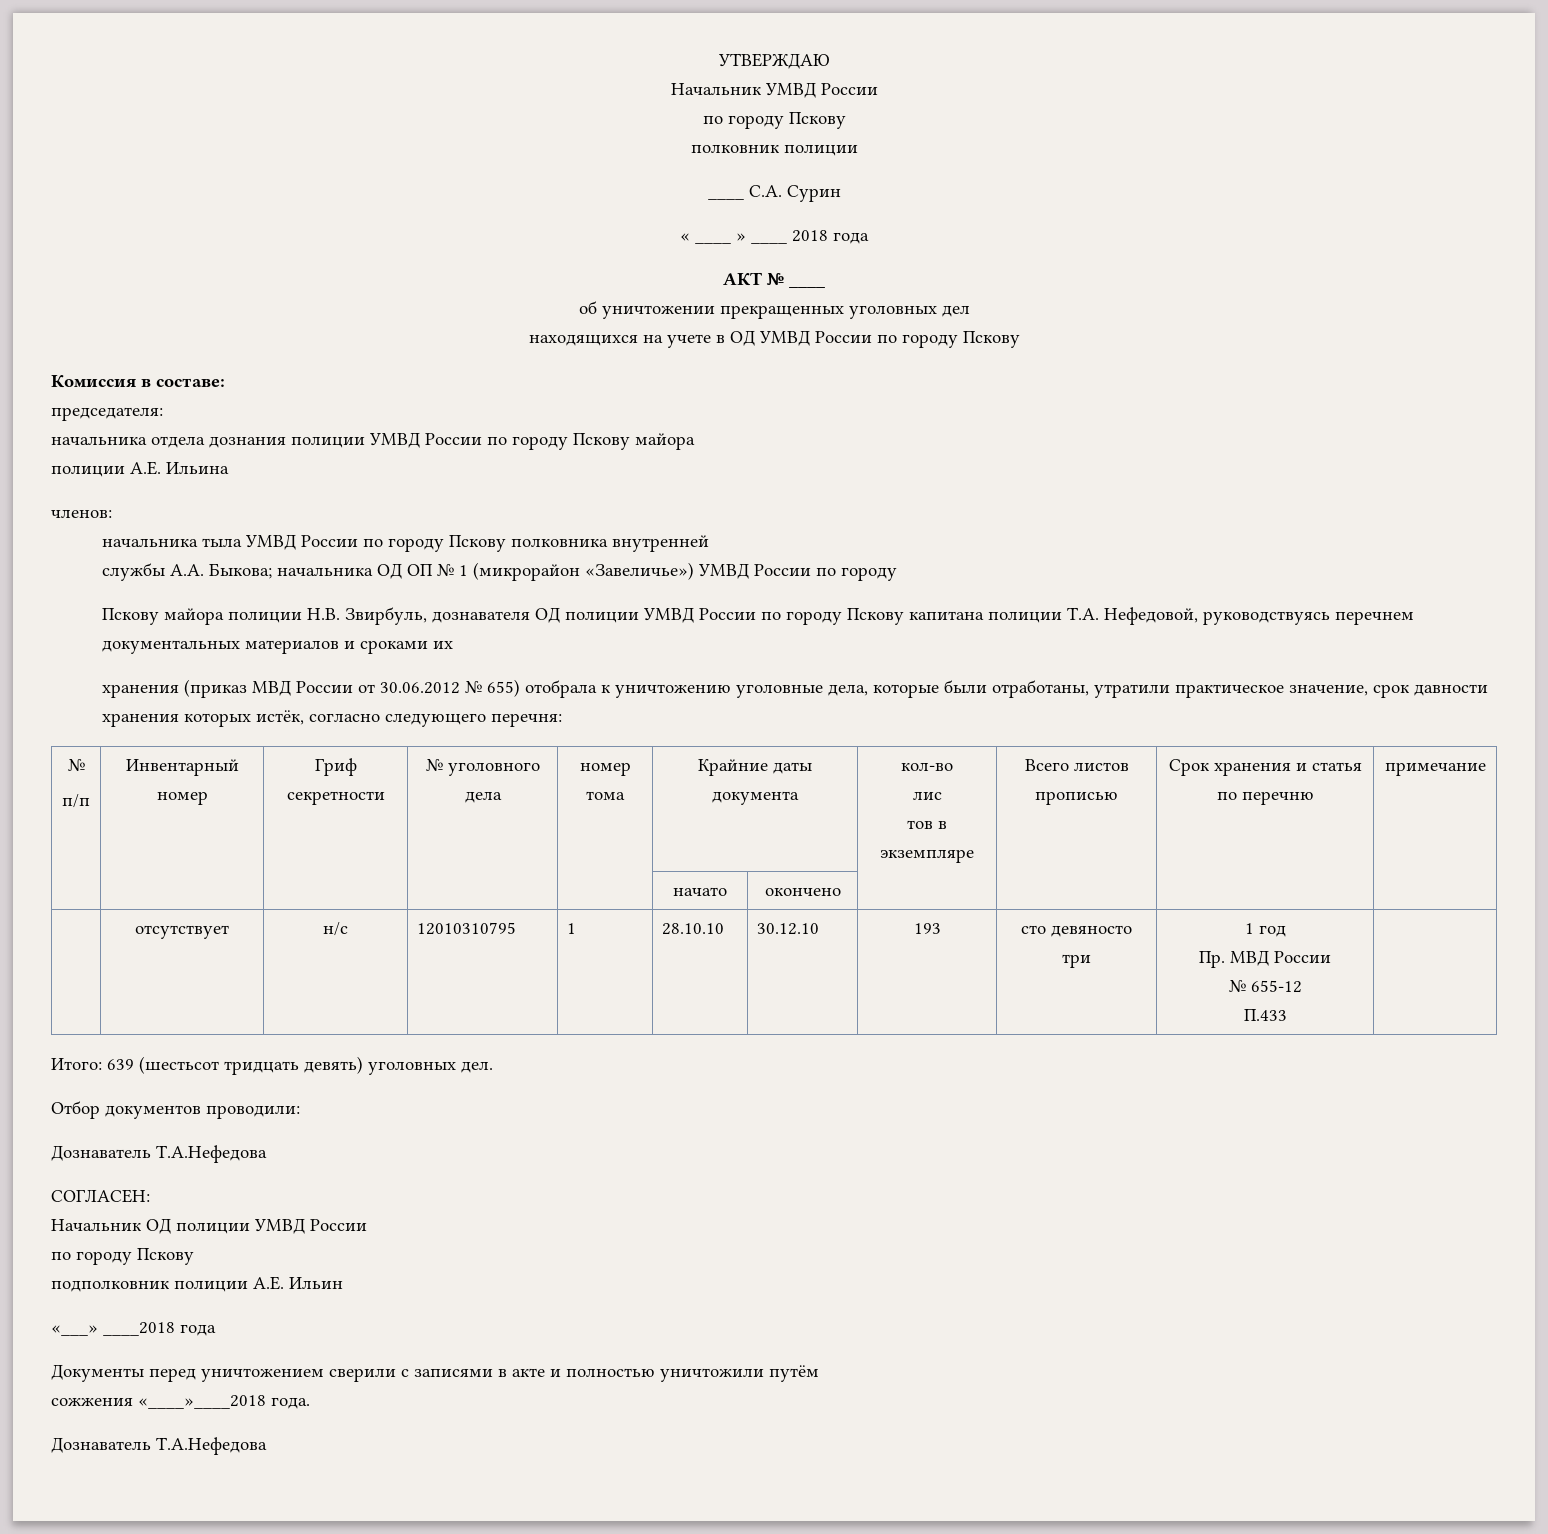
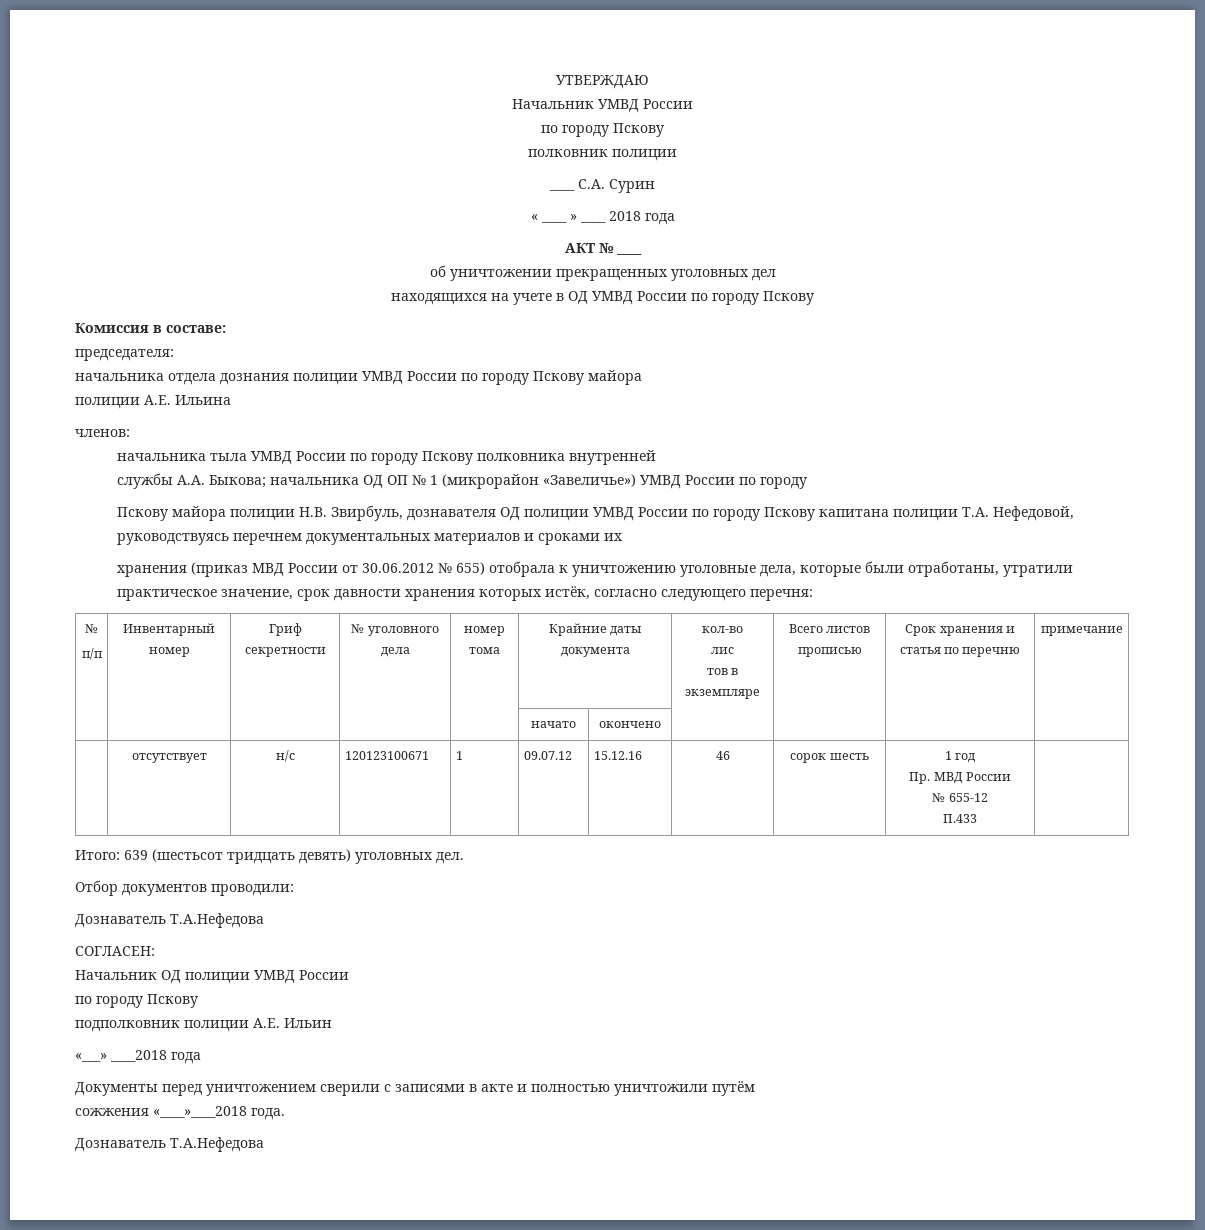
[417,922,517,935] [567,923,577,934] [662,923,725,935] [757,923,820,935] [913,923,941,934] [1021,925,1132,937] [1062,954,1091,968] 12010310795 | 1 | 28.10.10 | 30.12.10 | 193 | сто девяносто три -> [344,751,429,760] [455,751,463,760] [523,751,572,760] [593,751,642,760] [715,751,730,760] [790,753,869,763] 120123100671 | 1 | 09.07.12 | 15.12.16 | 46 | сорок шесть

